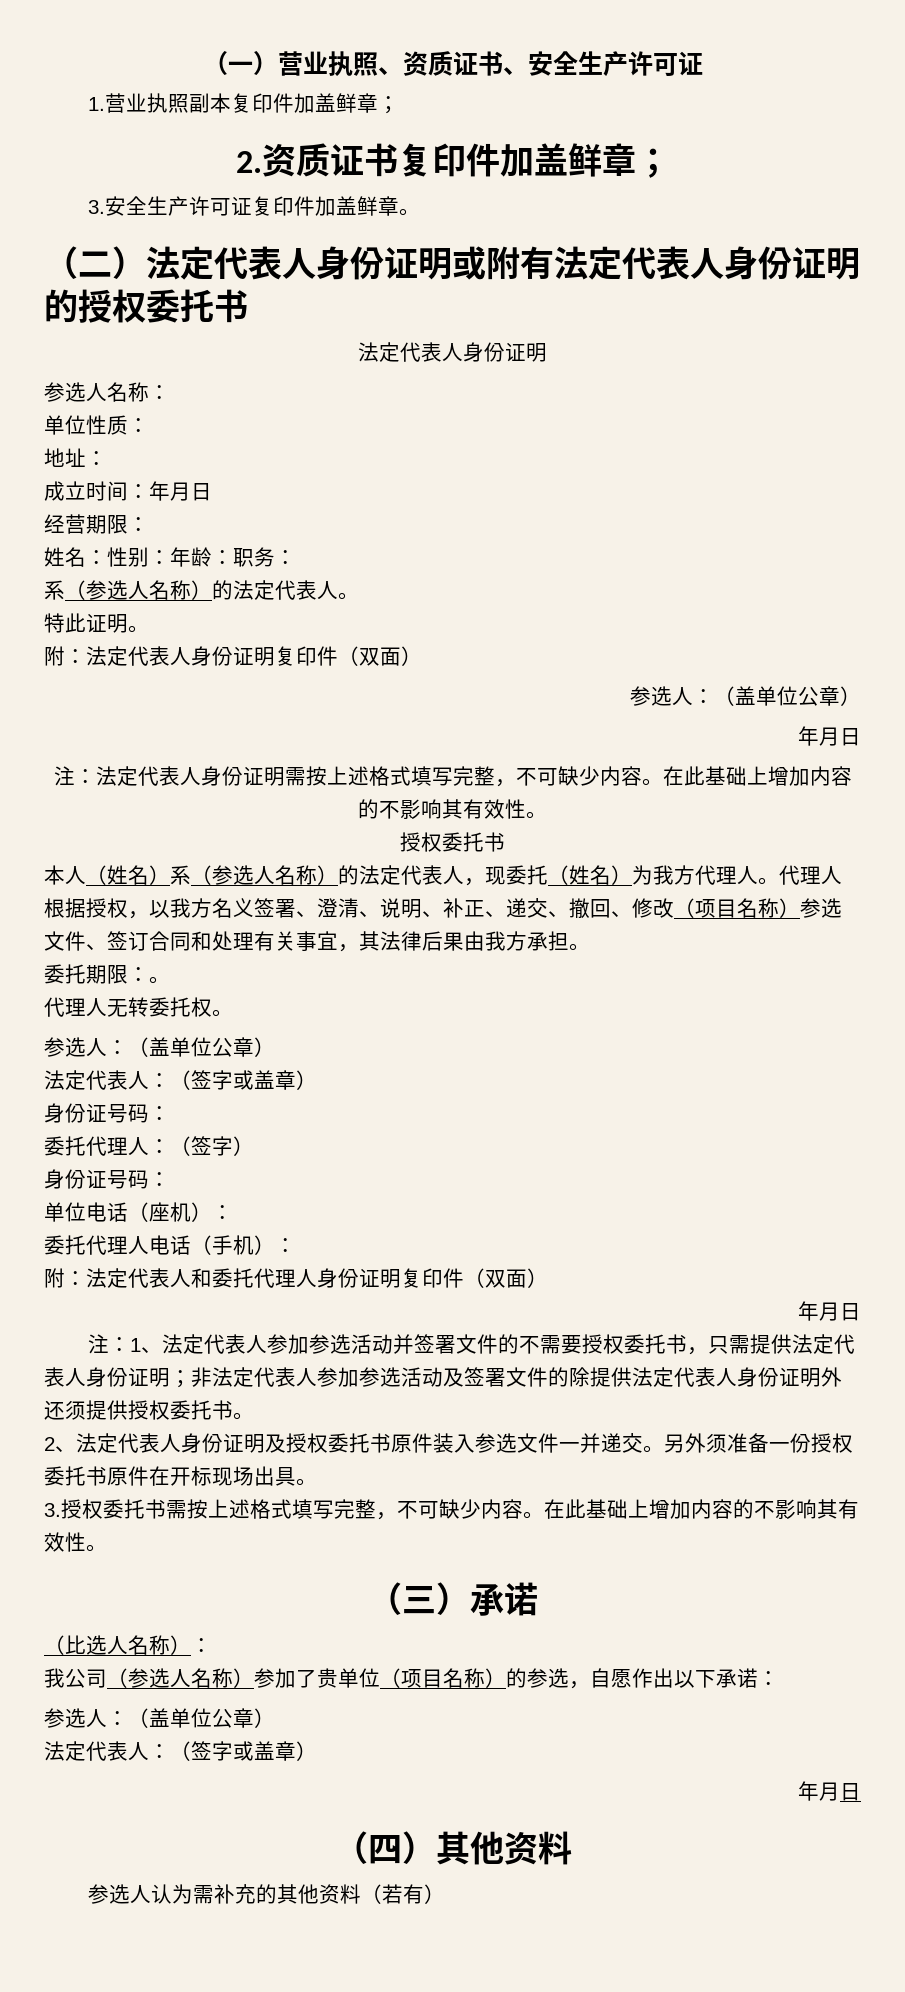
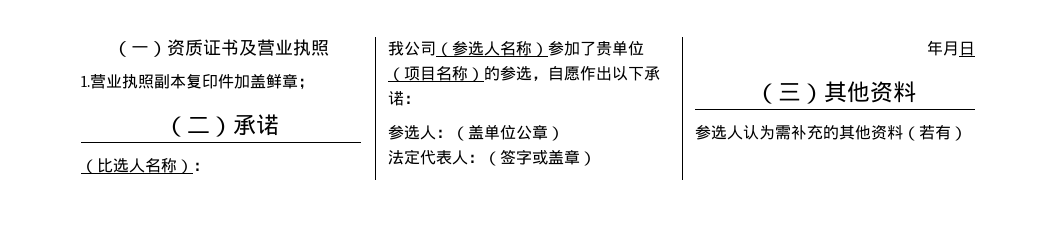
[277,51,703,77] 营业执照、资质证书、安全生产许可证 -> [167,39,329,56] 资质证书及营业执照
[235,143,670,178] [87,196,420,216] [44,246,860,280] [44,289,248,323] [358,342,547,362] [44,382,170,402] [44,415,149,435] [44,448,107,467] [44,481,212,501] [44,514,149,534] [44,547,296,567] [44,580,359,600] [44,613,149,633] [44,646,422,666] [630,686,861,706] [798,726,861,746] [53,766,852,787] [358,799,547,819] [400,832,505,852] [44,865,842,886] [44,898,842,919] [44,931,590,952] [44,964,170,984] [44,997,233,1017] [44,1037,275,1057] [44,1070,317,1090] [44,1103,170,1123] [44,1136,254,1156] [44,1169,170,1189] [44,1202,233,1222] [44,1235,296,1255] [44,1268,548,1288] [798,1301,861,1321] [87,1334,855,1355] [44,1367,842,1388] [44,1400,254,1420] [44,1433,853,1453] [44,1466,317,1486] [44,1499,859,1520] [44,1532,107,1552] [367,1582,436,1615] 2.资质证书复印件加盖鲜章； // 3.安全生产许可证复印件加盖鲜章。 // （二）法定代表人身份证明或附有法定代表人身份证明的授权委托书 // 法定代表人身份证明 // 参选人名称： // 单位性质： // 地址： // 成立时间：年月日 // 经营期限： // 姓名：性别：年龄：职务： // 系（参选人名称）的法定代表人。 // 特此证明。 // 附：法定代表人身份证明复印件（双面） // 参选人：（盖单位公章） // 年月日 // 注：法定代表人身份证明需按上述格式填写完整，不可缺少内容。在此基础上增加内容的不影响其有效性。 // 授权委托书 // 本人（姓名）系（参选人名称）的法定代表人，现委托（姓名）为我方代理人。代理人根据授权，以我方名义签署、澄清、说明、补正、递交、撤回、修改（项目名称）参选文件、签订合同和处理有关事宜，其法律后果由我方承担。 // 委托期限：。 // 代理人无转委托权。 // 参选人：（盖单位公章） // 法定代表人：（签字或盖章） // 身份证号码： // 委托代理人：（签字） // 身份证号码： // 单位电话（座机）： // 委托代理人电话（手机）： // 附：法定代表人和委托代理人身份证明复印件（双面） // 年月日 // 注：1、法定代表人参加参选活动并签署文件的不需要授权委托书，只需提供法定代表人身份证明；非法定代表人参加参选活动及签署文件的除提供法定代表人身份证明外还须提供授权委托书。 // 2、法定代表人身份证明及授权委托书原件装入参选文件一并递交。另外须准备一份授权委托书原件在开标现场出具。 // 3.授权委托书需按上述格式填写完整，不可缺少内容。在此基础上增加内容的不影响其有效性。 // （三 -> [163,116,210,137] （二
[367,1835,402,1864] 四 -> [777,83,801,101] 三

